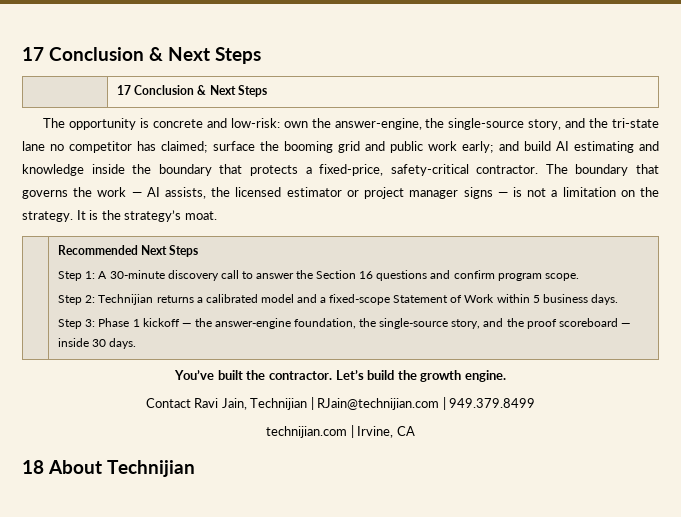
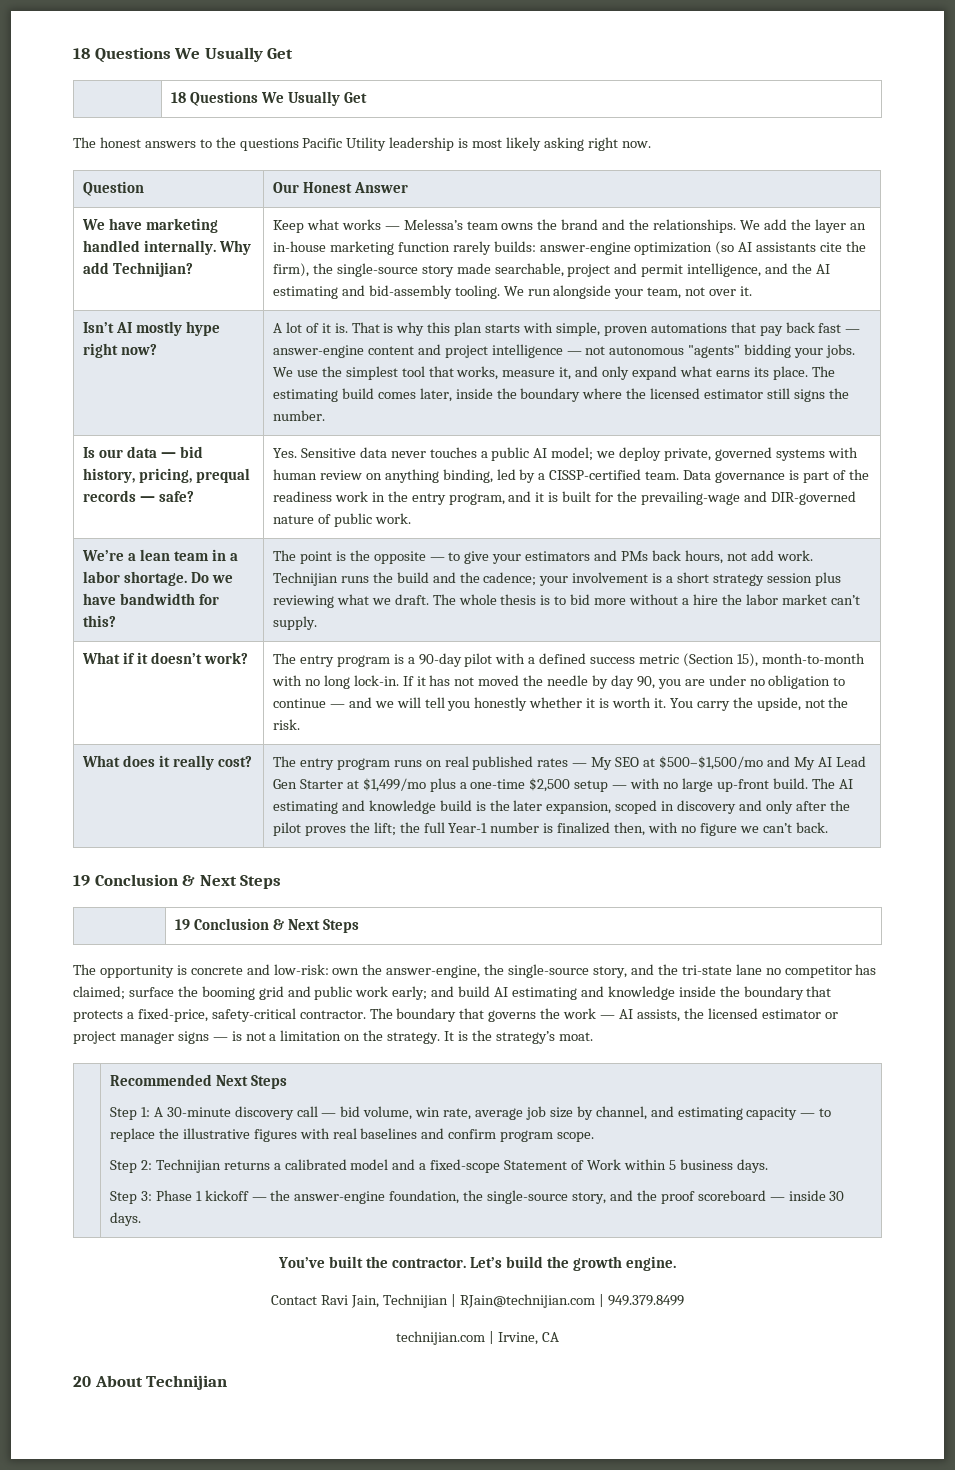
[22,47,44,61] 17 -> [73,47,294,63] [170,91,367,106] [73,137,651,151] [82,181,144,196] [272,182,408,193] [81,218,218,233] [82,240,251,255] [82,262,193,277] [272,219,866,233] [272,241,867,255] [272,263,830,277] [272,285,753,299] [82,321,220,336] [82,343,157,358] [272,322,861,336] [272,344,856,358] [272,366,835,380] [272,388,849,402] [272,410,325,421] [82,446,203,458] [82,468,250,483] [82,490,194,502] [272,447,858,461] [272,469,869,483] [272,491,856,505] [272,513,411,527] [81,549,238,561] [82,571,233,586] [82,593,219,605] [82,615,116,627] [272,550,813,564] [272,572,841,586] [272,594,860,608] [272,616,317,630] [81,652,248,664] [272,653,865,667] [271,675,846,689] [272,697,849,711] [272,719,300,730] [81,755,252,770] [272,756,866,770] [272,778,853,792] [272,800,850,814] [272,822,828,836] [73,875,90,886] 18 Questions We Usually Get // | 18 Questions We Usually Get // The honest answers to the questions Pacific Utility leadership is most likely asking right now. // Question | Our Honest Answer // We have marketing handled internally. Why add Technijian? | Keep what works — Melessa’s team owns the brand and the relationships. We add the layer an in-house marketing function rarely builds: answer-engine optimization (so AI assistants cite the firm), the single-source story made searchable, project and permit intelligence, and the AI estimating and bid-assembly tooling. We run alongside your team, not over it. // Isn’t AI mostly hype right now? | A lot of it is. That is why this plan starts with simple, proven automations that pay back fast — answer-engine content and project intelligence — not autonomous "agents" bidding your jobs. We use the simplest tool that works, measure it, and only expand what earns its place. The estimating build comes later, inside the boundary where the licensed estimator still signs the number. // Is our data — bid history, pricing, prequal records — safe? | Yes. Sensitive data never touches a public AI model; we deploy private, governed systems with human review on anything binding, led by a CISSP-certified team. Data governance is part of the readiness work in the entry program, and it is built for the prevailing-wage and DIR-governed nature of public work. // We’re a lean team in a labor shortage. Do we have bandwidth for this? | The point is the opposite — to give your estimators and PMs back hours, not add work. Technijian runs the build and the cadence; your involvement is a short strategy session plus reviewing what we draft. The whole thesis is to bid more without a hire the labor market can’t supply. // What if it doesn’t work? | The entry program is a 90-day pilot with a defined success metric (Section 15), month-to-month with no long lock-in. If it has not moved the needle by day 90, you are under no obligation to continue — and we will tell you honestly whether it is worth it. You carry the upside, not the risk. // What does it really cost? | The entry program runs on real published rates — My SEO at $500–$1,500/mo and My AI Lead Gen Starter at $1,499/mo plus a one-time $2,500 setup — with no large up-front build. The AI estimating and knowledge build is the later expansion, scoped in discovery and only after the pilot proves the lift; the full Year-1 number is finalized then, with no figure we can’t back. // 19
[117,85,132,95] 17 -> [174,919,190,930] 19
[241,270,428,281] to answer the Section 16 questions -> [321,1106,832,1120] [109,1128,418,1142] — bid volume, win rate, average job size by channel, and estimating capacity — to replace the illustrative figures with real baselines
[22,460,44,474] 18 -> [73,1376,91,1387] 20

